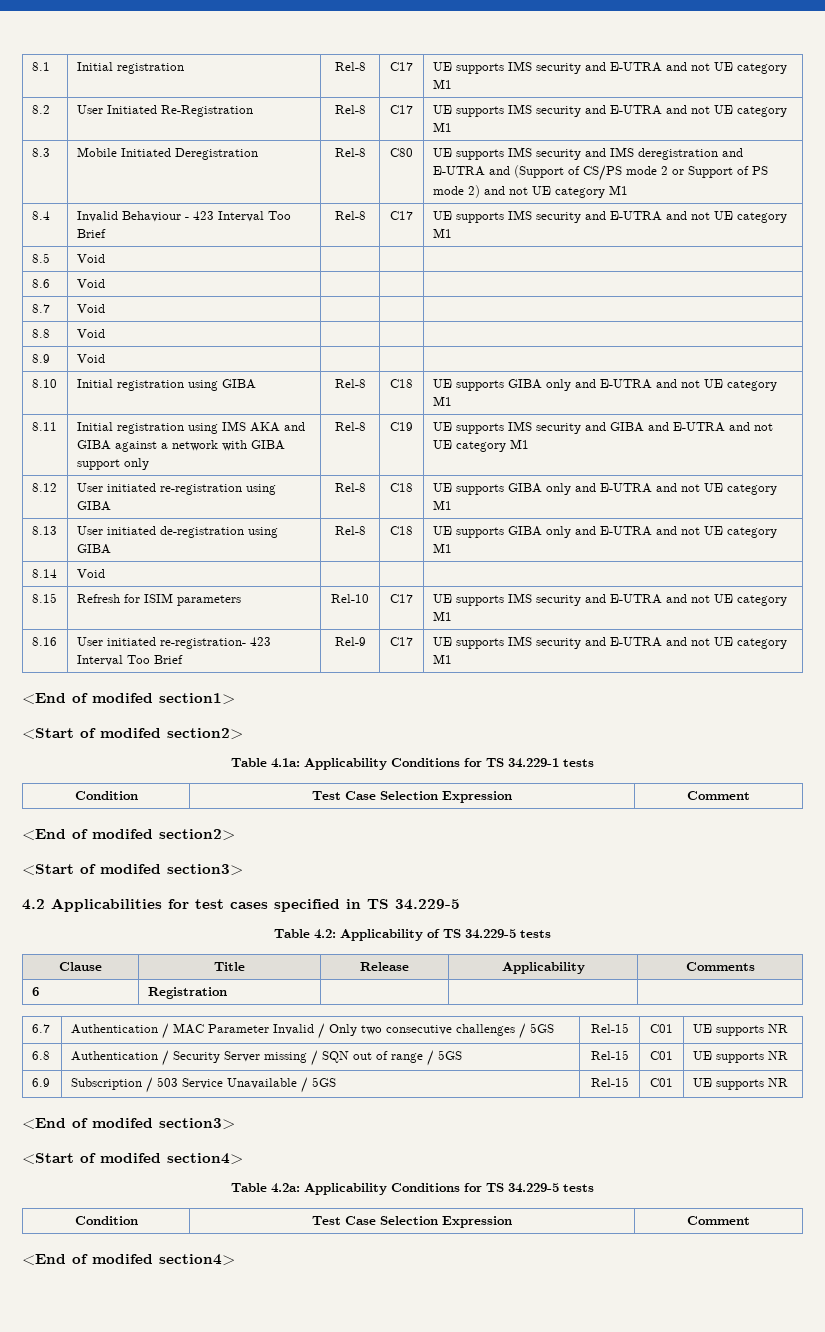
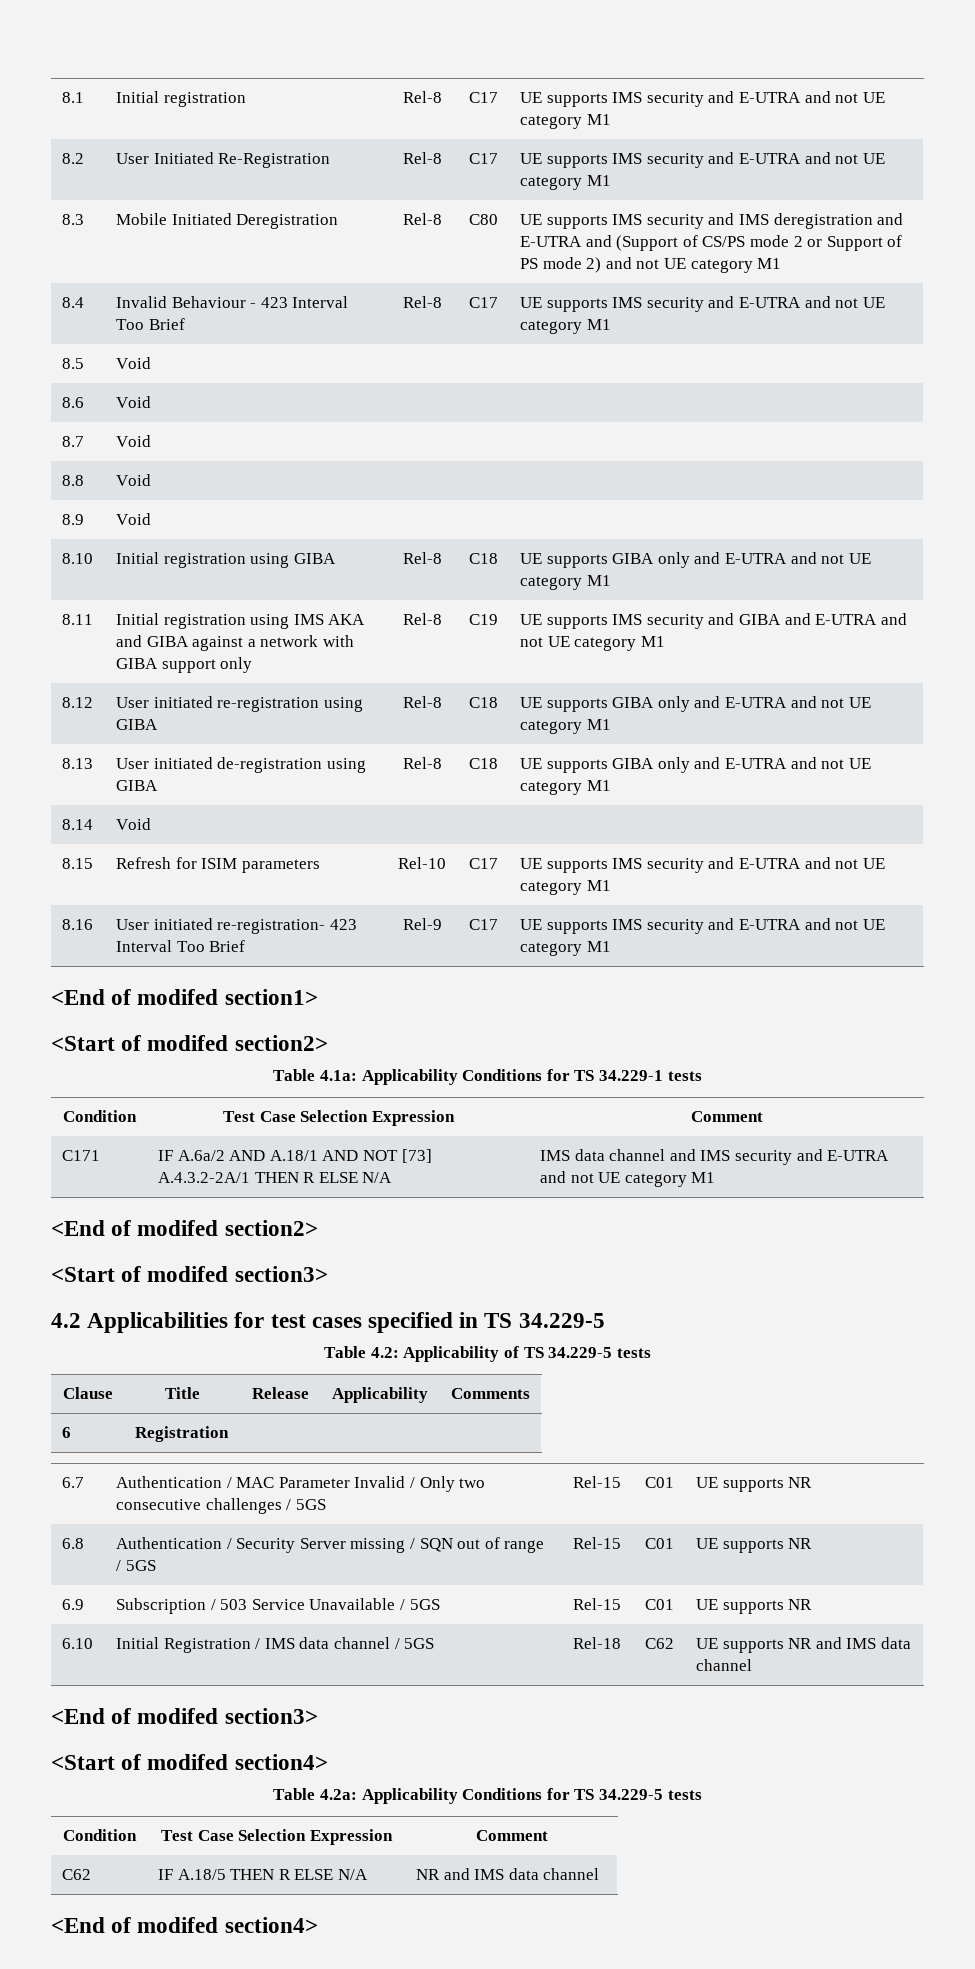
(751, 795) none -> [62,1150,101,1161] [158,1149,432,1163] [158,1172,393,1183] [540,1149,890,1165] [540,1171,716,1187] // C171 | IF A.6a/2 AND A.18/1 AND NOT [73] A.4.3.2-2A/1 THEN R ELSE N/A | IMS data channel and IMS security and E-UTRA and not UE category M1
(788, 1082) none -> [62,1638,94,1649] [116,1637,435,1653] [573,1637,621,1649] [644,1638,674,1649] [696,1637,912,1653] [696,1659,753,1671] // 6.10 | Initial Registration / IMS data channel / 5GS | Rel-18 | C62 | UE supports NR and IMS data channel
(751, 1220) none -> [62,1869,92,1880] [158,1869,369,1880] [416,1868,600,1880] // C62 | IF A.18/5 THEN R ELSE N/A | NR and IMS data channel

